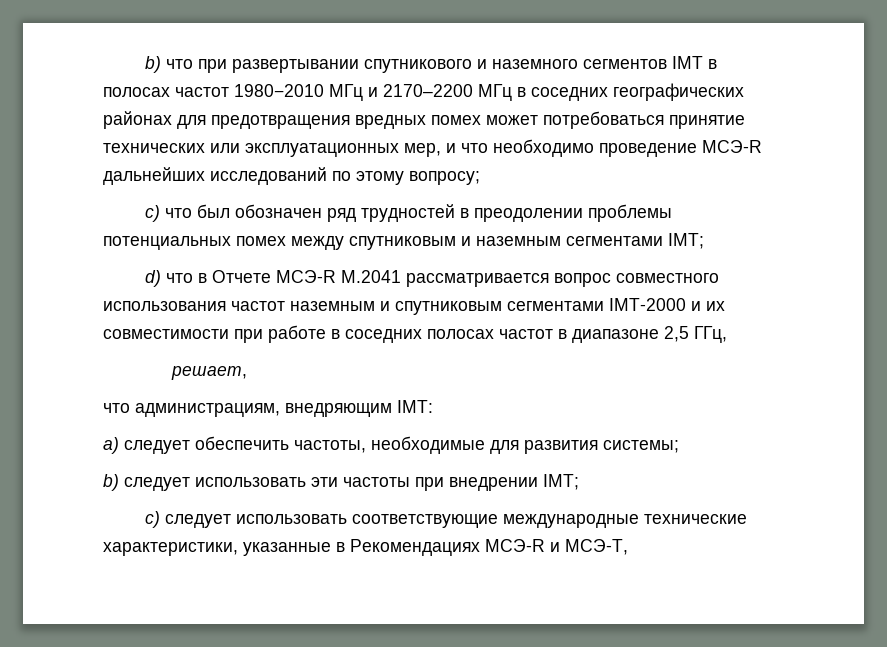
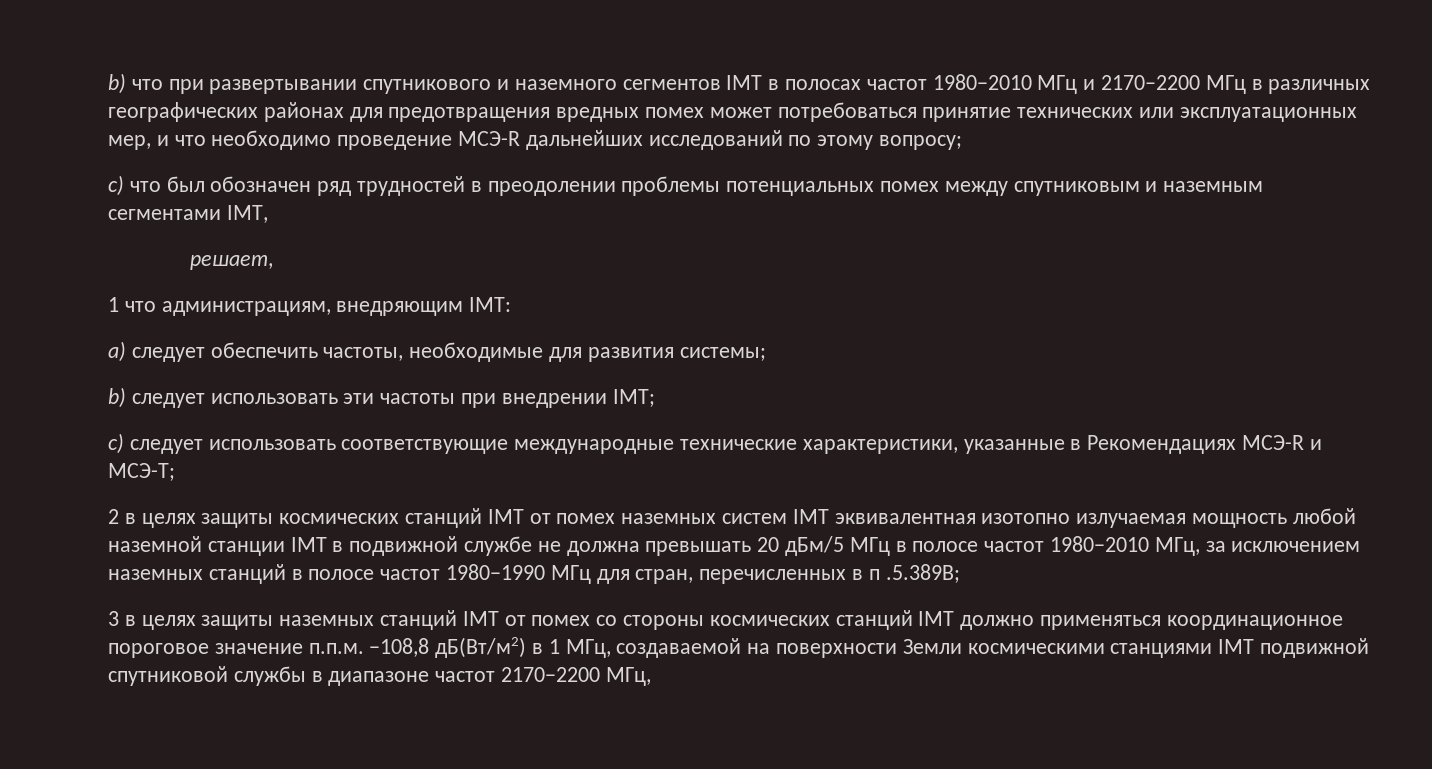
[531,87,608,101] соседних -> [1268,79,1371,94] различных
[668,233,704,249] [145,270,720,287] [103,298,725,315] [103,325,727,343] IMT; // d) что в Отчете МСЭ-R M.2041 рассматривается вопрос совместного использования частот наземным и спутниковым сегментами IMT-2000 и их совместимости при работе в соседних полосах частот в диапазоне 2,5 ГГц, -> [226,205,268,223] IMT,
(247, 373) none -> [108,297,119,312] 1
[565,539,628,555] МСЭ-Т, -> [108,463,175,481] [108,508,1356,528] [108,536,1361,556] [108,564,960,584] [108,610,1343,630] [108,637,1370,658] [108,666,651,686] МСЭ-Т; // 2 в целях защиты космических станций IMT от помех наземных систем IMT эквивалентная изотопно излучаемая мощность любой наземной станции IMT в подвижной службе не должна превышать 20 дБм/5 МГц в полосе частот 1980−2010 МГц, за исключением наземных станций в полосе частот 1980−1990 МГц для стран, перечисленных в п .5.389B; // 3 в целях защиты наземных станций IMT от помех со стороны космических станций IMT должно применяться координационное пороговое значение п.п.м. −108,8 дБ(Вт/м2) в 1 МГц, создаваемой на поверхности Земли космическими станциями IMT подвижной спутниковой службы в диапазоне частот 2170−2200 МГц,

